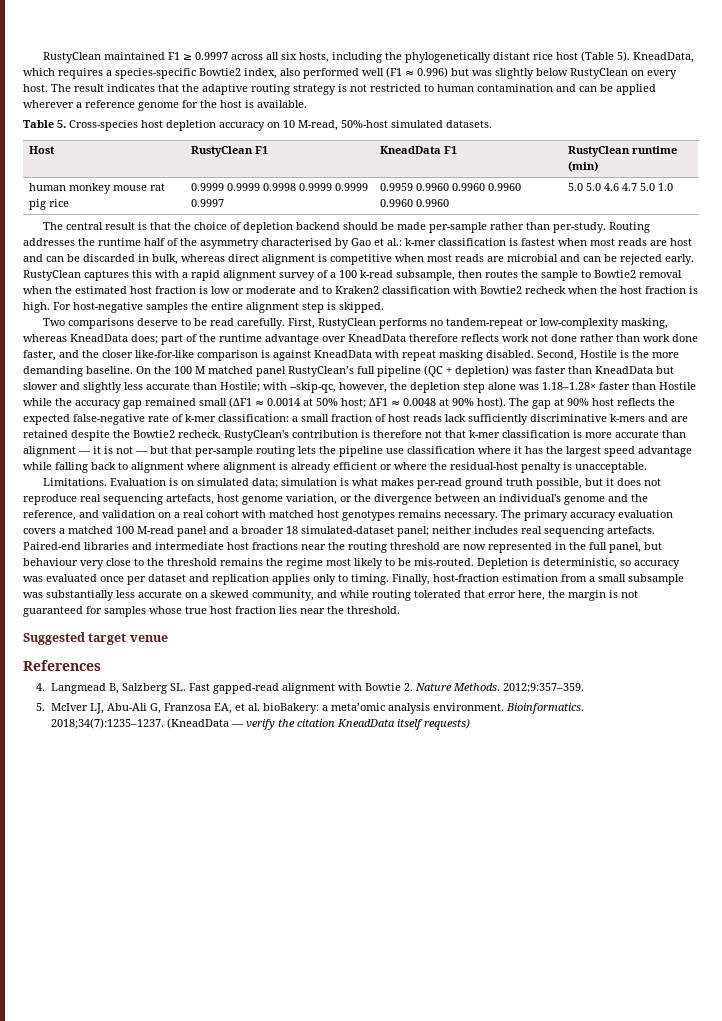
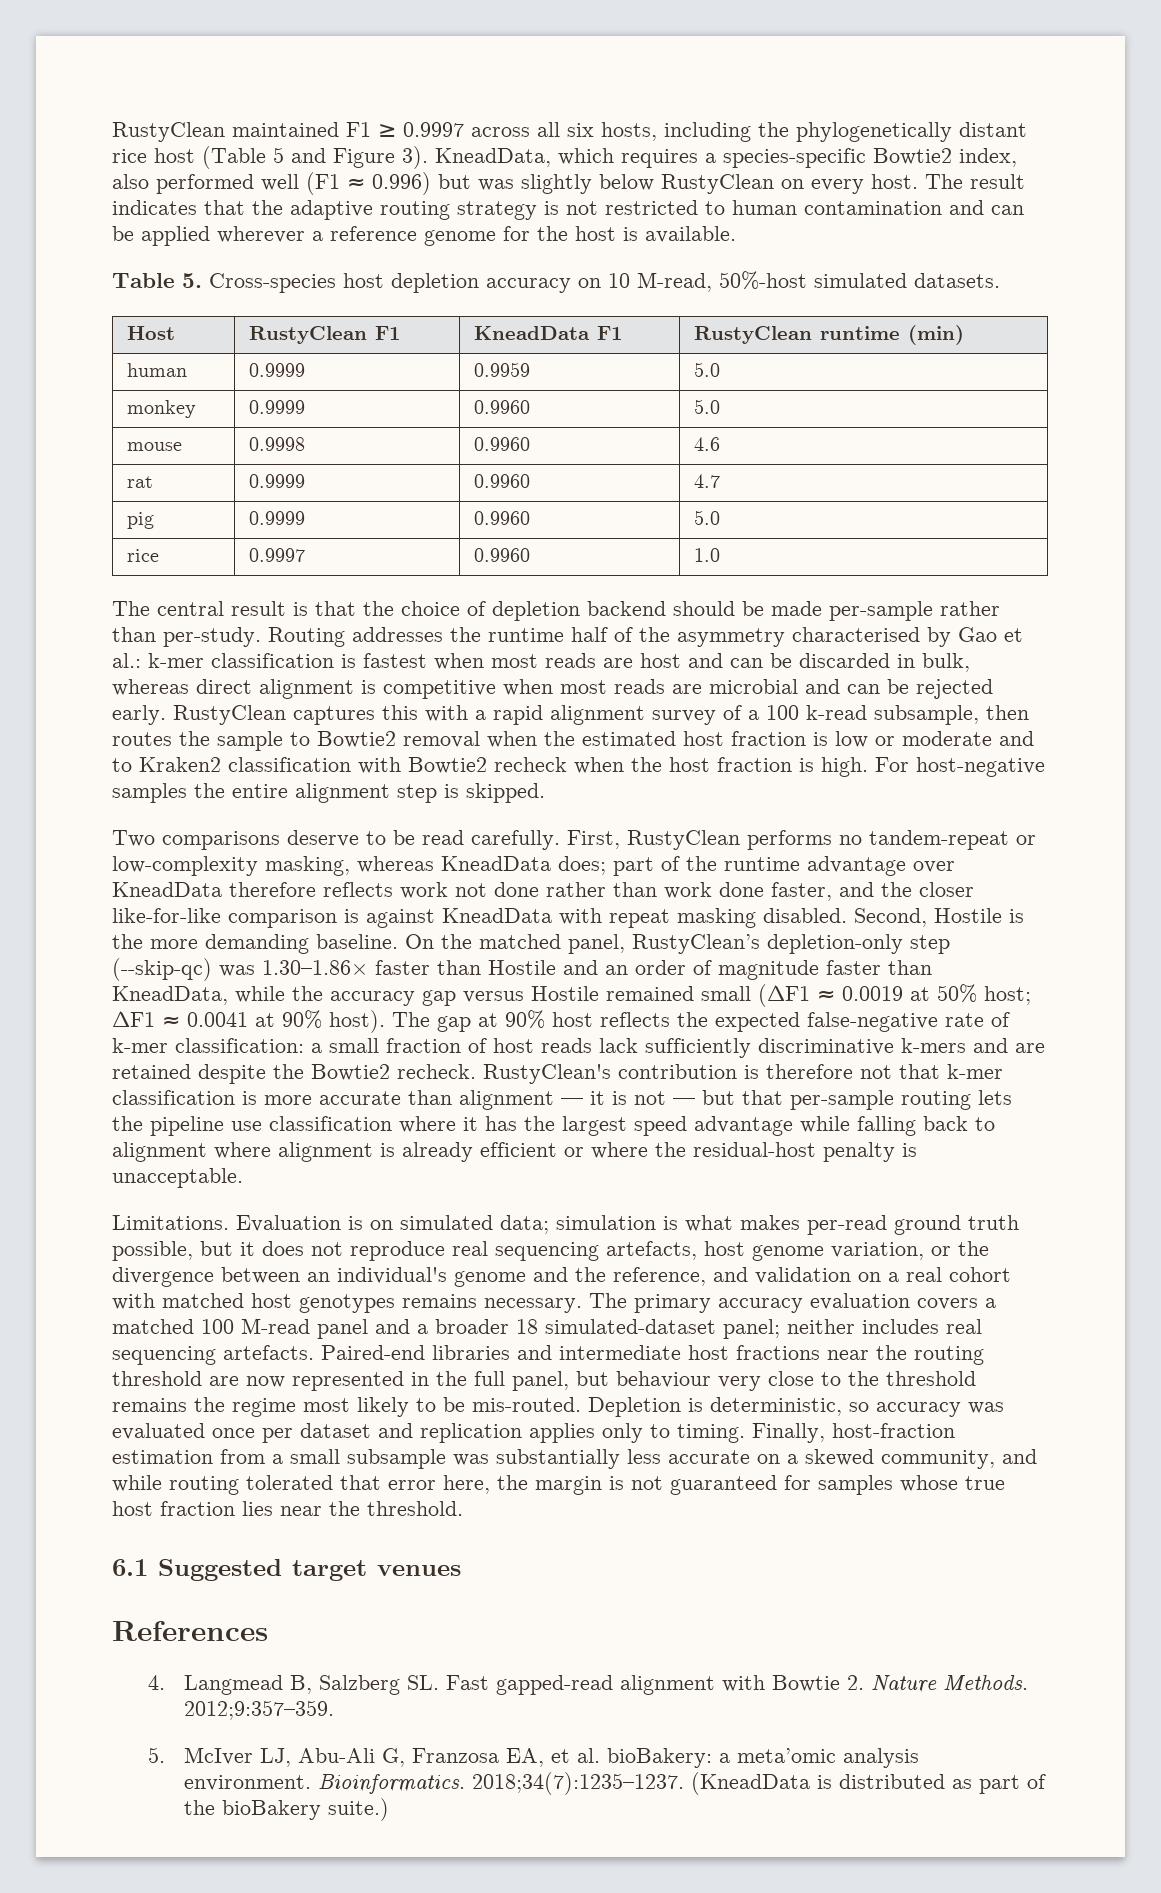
[616,51,630,62] 5). -> [273,146,428,169] 5 and Figure 3).
[69,183,166,194] [29,199,70,210] [191,183,369,191] [191,199,225,207] [380,183,522,191] [380,199,450,207] [568,183,656,191] monkey mouse rat pig rice | 0.9999 0.9999 0.9998 0.9999 0.9999 0.9997 | 0.9959 0.9960 0.9960 0.9960 0.9960 0.9960 | 5.0 5.0 4.6 4.7 5.0 -> [248,363,305,377] [473,362,530,377] [693,362,720,377] [126,400,196,418] [248,400,305,414] [473,400,530,414] [693,399,720,414] [126,442,182,451] [248,437,305,451] [473,437,530,451] [693,437,720,451] [126,476,153,488] [248,474,305,488] [473,474,530,488] [693,474,720,488] [126,512,154,529] [248,511,305,525] [473,511,530,525] [693,510,720,525] [126,549,159,562] [248,548,305,562] [473,548,530,562] | 0.9999 | 0.9959 | 5.0 // monkey | 0.9999 | 0.9960 | 5.0 // mouse | 0.9998 | 0.9960 | 4.6 // rat | 0.9999 | 0.9960 | 4.7 // pig | 0.9999 | 0.9960 | 5.0 // rice | 0.9997 | 0.9960 |
[174,365,674,377] [23,382,696,393] 100 M matched panel RustyClean’s full pipeline (QC + depletion) was faster than KneadData but slower and slightly less accurate than Hostile; with --skip-qc, however, the depletion step alone was 1.18–1.28× faster than Hostile -> [479,934,950,954] [112,958,932,981] [112,986,228,1005] matched panel, RustyClean’s depletion-only step (--skip-qc) was 1.30–1.86× faster than Hostile and an order of magnitude faster than KneadData,
(142, 404) none -> [463,986,599,1003] versus Hostile
[267,398,300,406] 0.0014 -> [842,986,903,1001] 0.0019
[403,398,436,406] 0.0048 -> [187,1012,248,1027] 0.0041
(400, 610) none -> [112,1559,148,1576] 6.1
[129,635,168,642] venue -> [377,1565,461,1576] venues
[230,718,470,730] — verify the citation KneadData itself requests) -> [817,1774,1047,1794] [184,1798,390,1821] is distributed as part of the bioBakery suite.)

